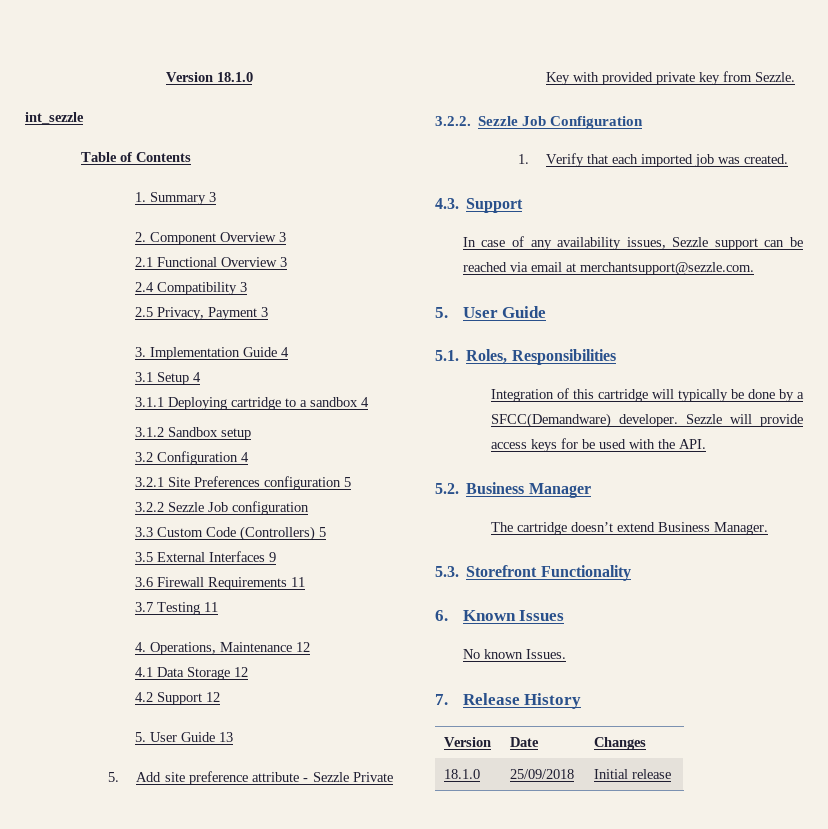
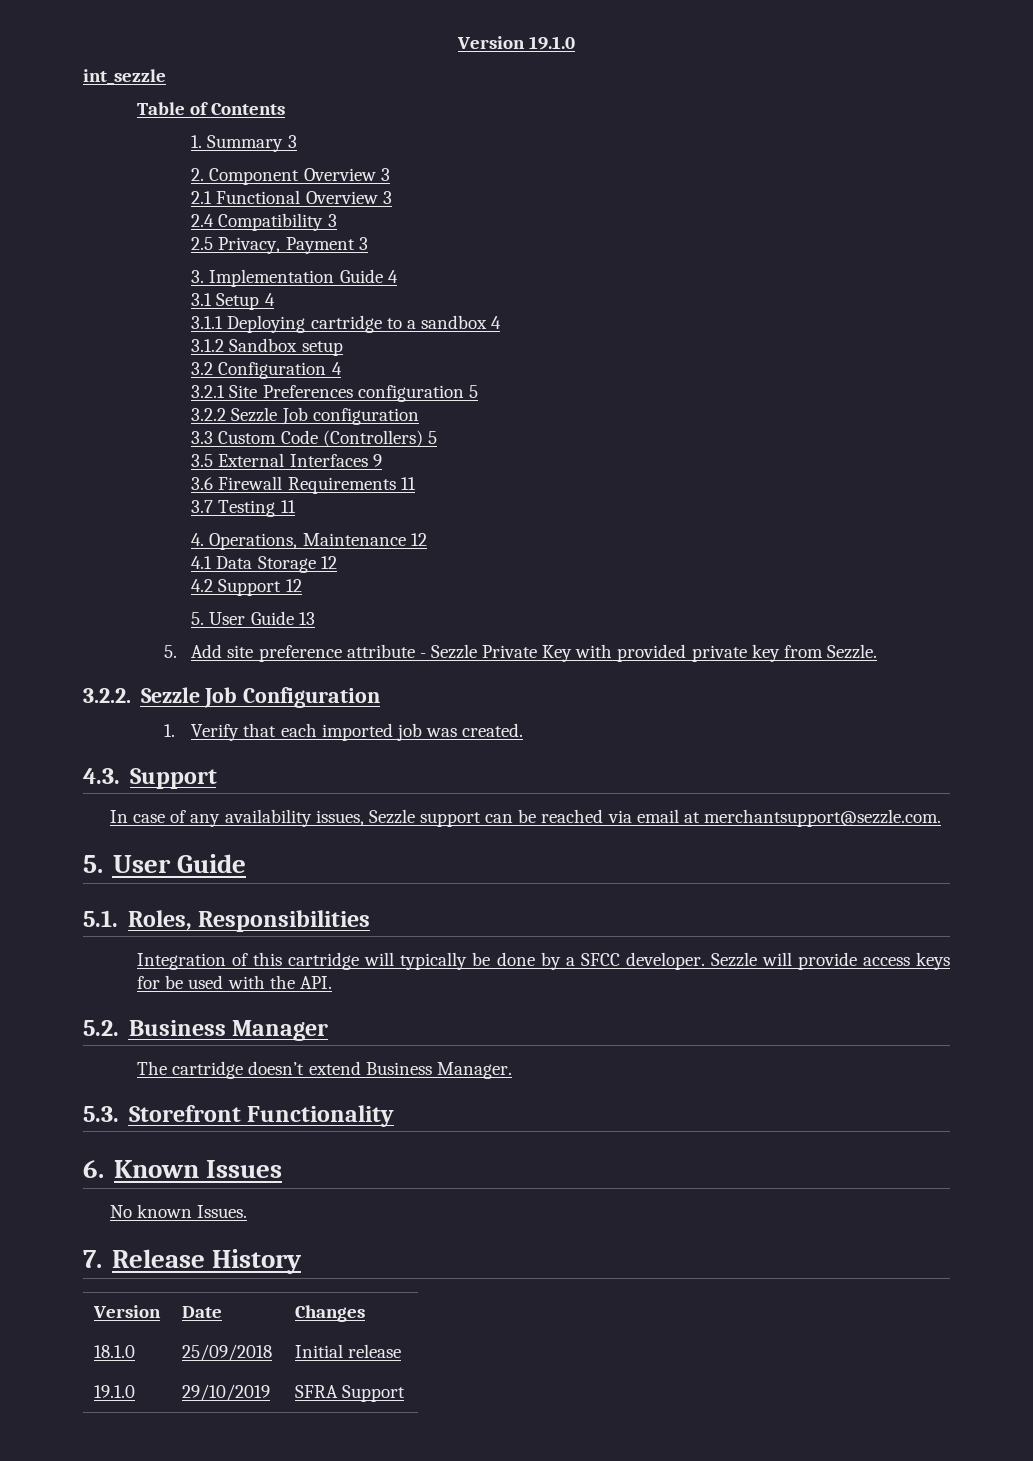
[165,72,253,82] Version 18.1.0 -> [456,36,576,50] Version 19.1.0
[490,413,611,428] SFCC(Demandware) -> [580,953,620,966] SFCC
(672, 774) none -> [93,1385,135,1398] [181,1384,270,1401] [294,1385,405,1402] // 19.1.0 | 29/10/2019 | SFRA Support

